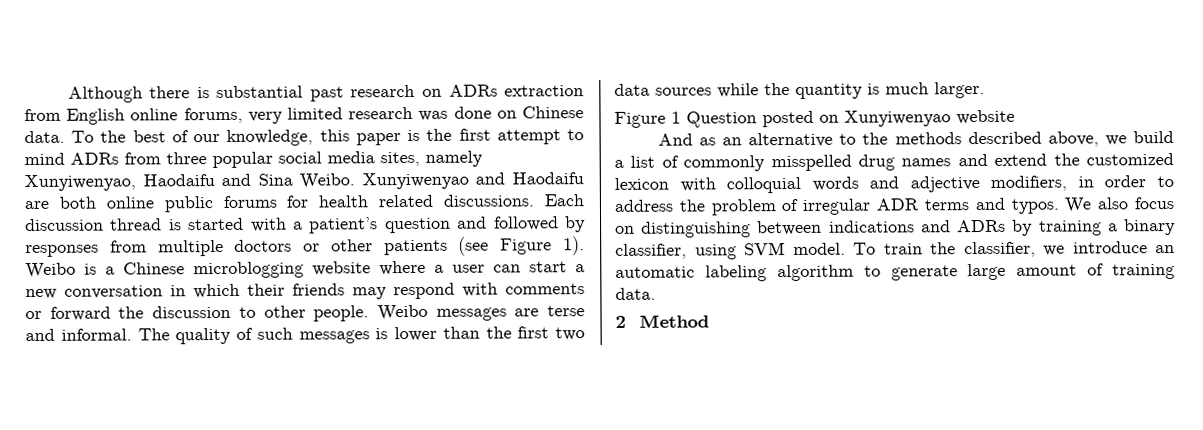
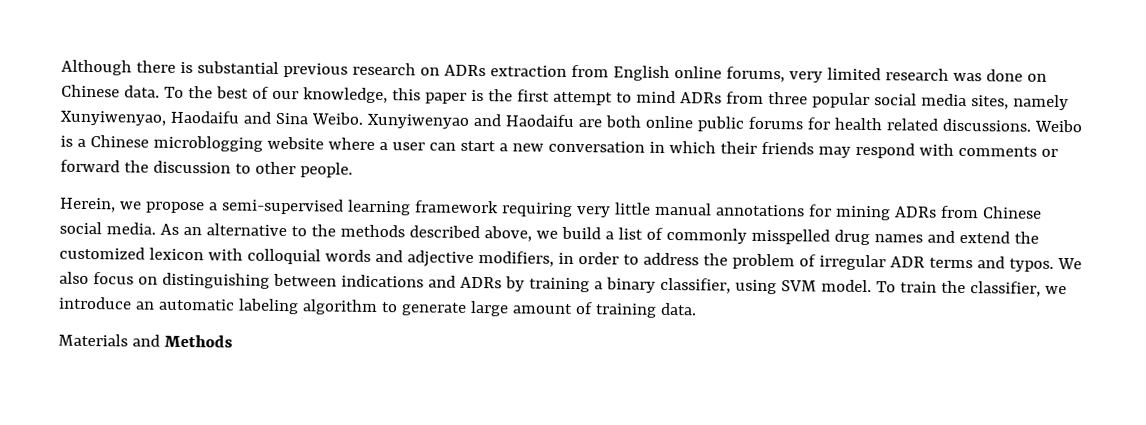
[309,86,344,102] past -> [282,63,348,78] previous
[544,194,585,207] [25,216,586,234] [25,236,585,258] Each discussion thread is started with a patient’s question and followed by responses from multiple doctors or other patients (see Figure 1). -> (1031, 125) none
[376,304,585,321] [25,326,585,345] [614,81,985,99] [614,109,1015,128] [657,133,717,146] Weibo messages are terse and informal. The quality of such messages is lower than the first two data sources while the quantity is much larger. // Figure 1 Question posted on Xunyiwenyao website // And as -> [59,197,1042,221] [59,221,179,235] // Herein, we propose a semi-supervised learning framework requiring very little manual annotations for mining ADRs from Chinese social media. As
[615,314,710,328] 2 Method -> [58,333,233,348] Materials and Methods

